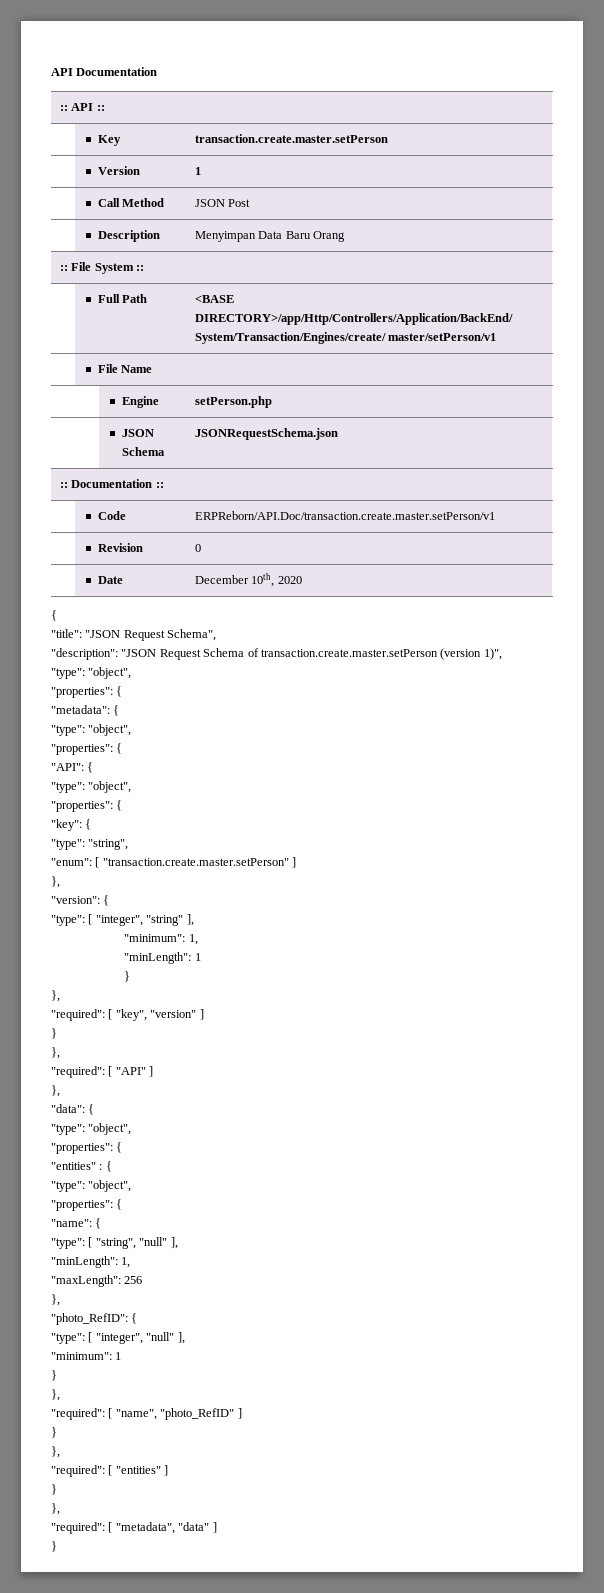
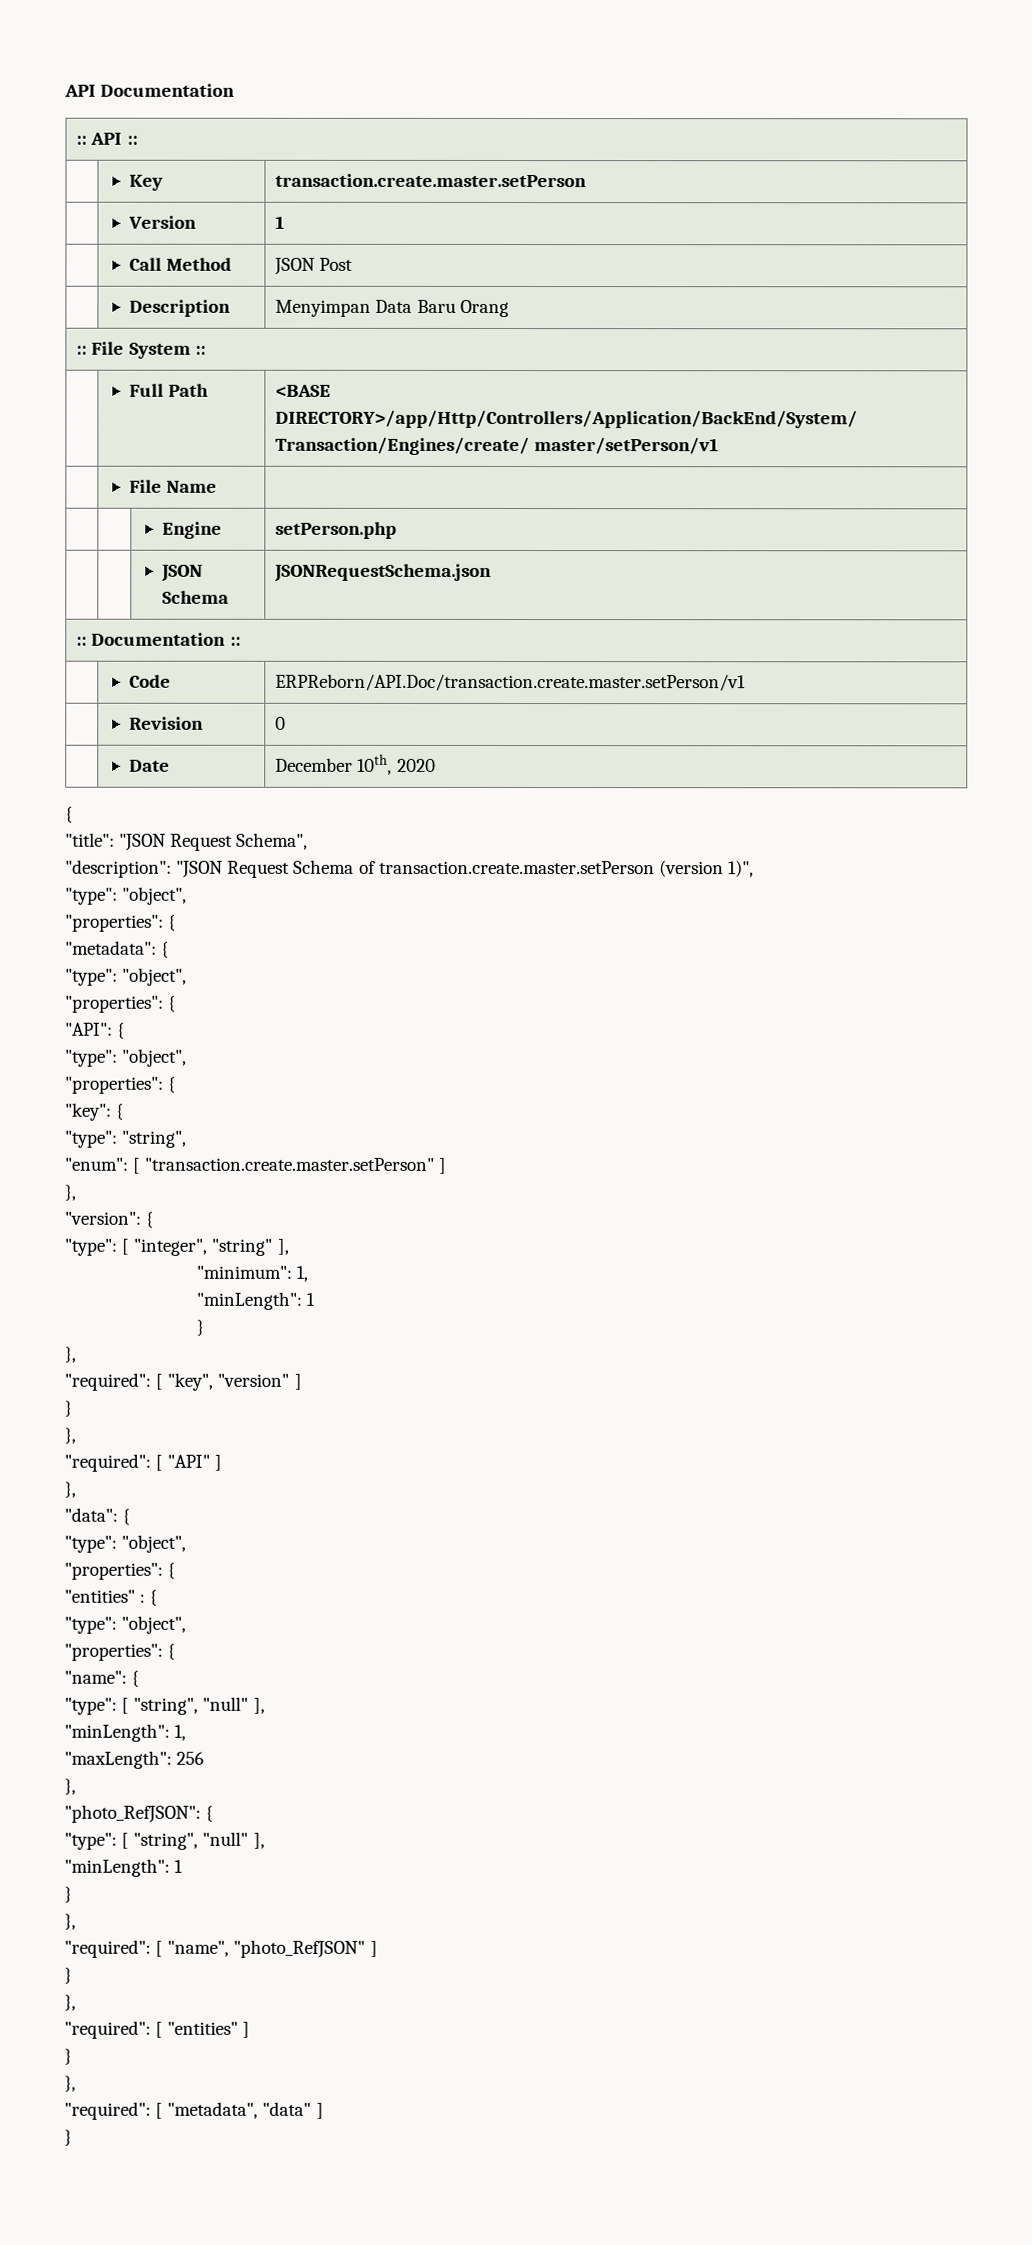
[51,1313,138,1325] [51,1332,185,1344] [51,1352,112,1360] "photo_RefID": { // "type": [ "integer", "null" ], // "minimum": -> [64,1804,214,1823] [64,1831,265,1850] [64,1858,170,1877] "photo_RefJSON": { // "type": [ "string", "null" ], // "minLength":
[160,1408,235,1420] "photo_RefID" -> [233,1939,366,1958] "photo_RefJSON"

